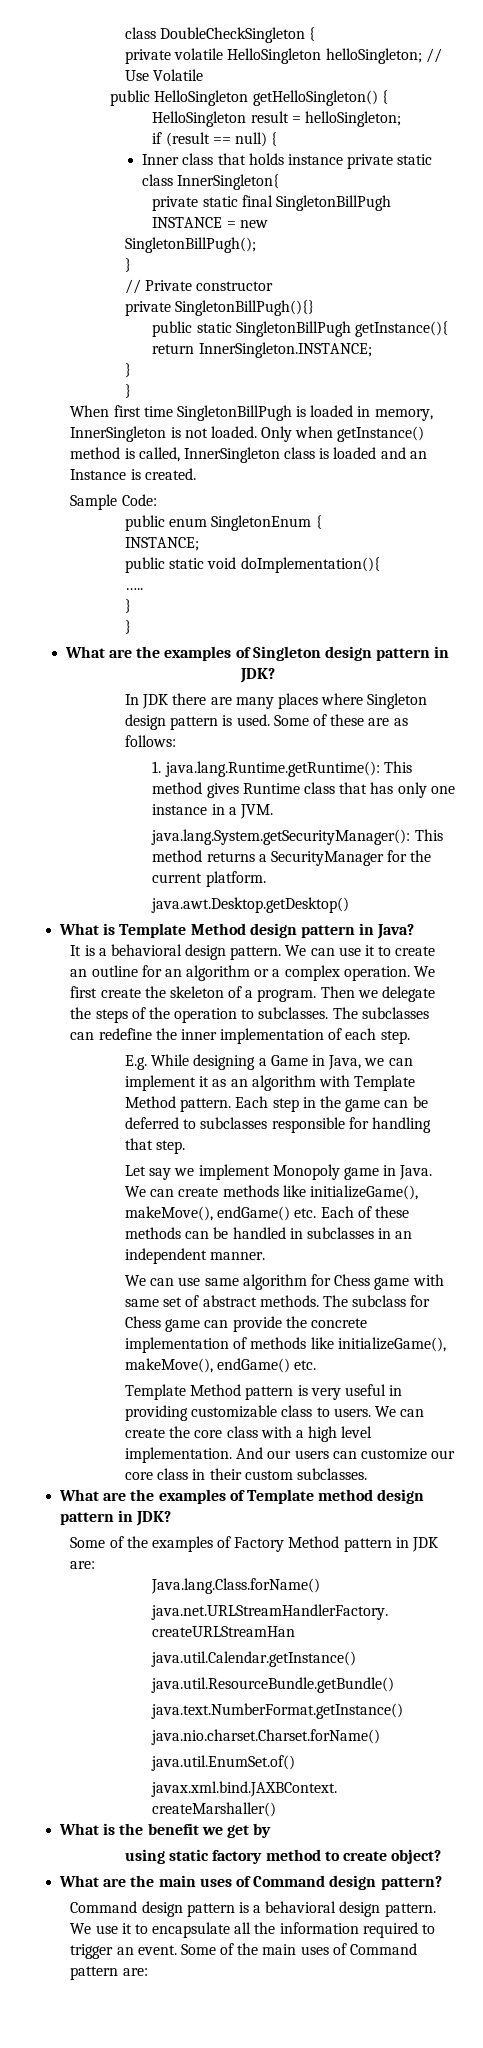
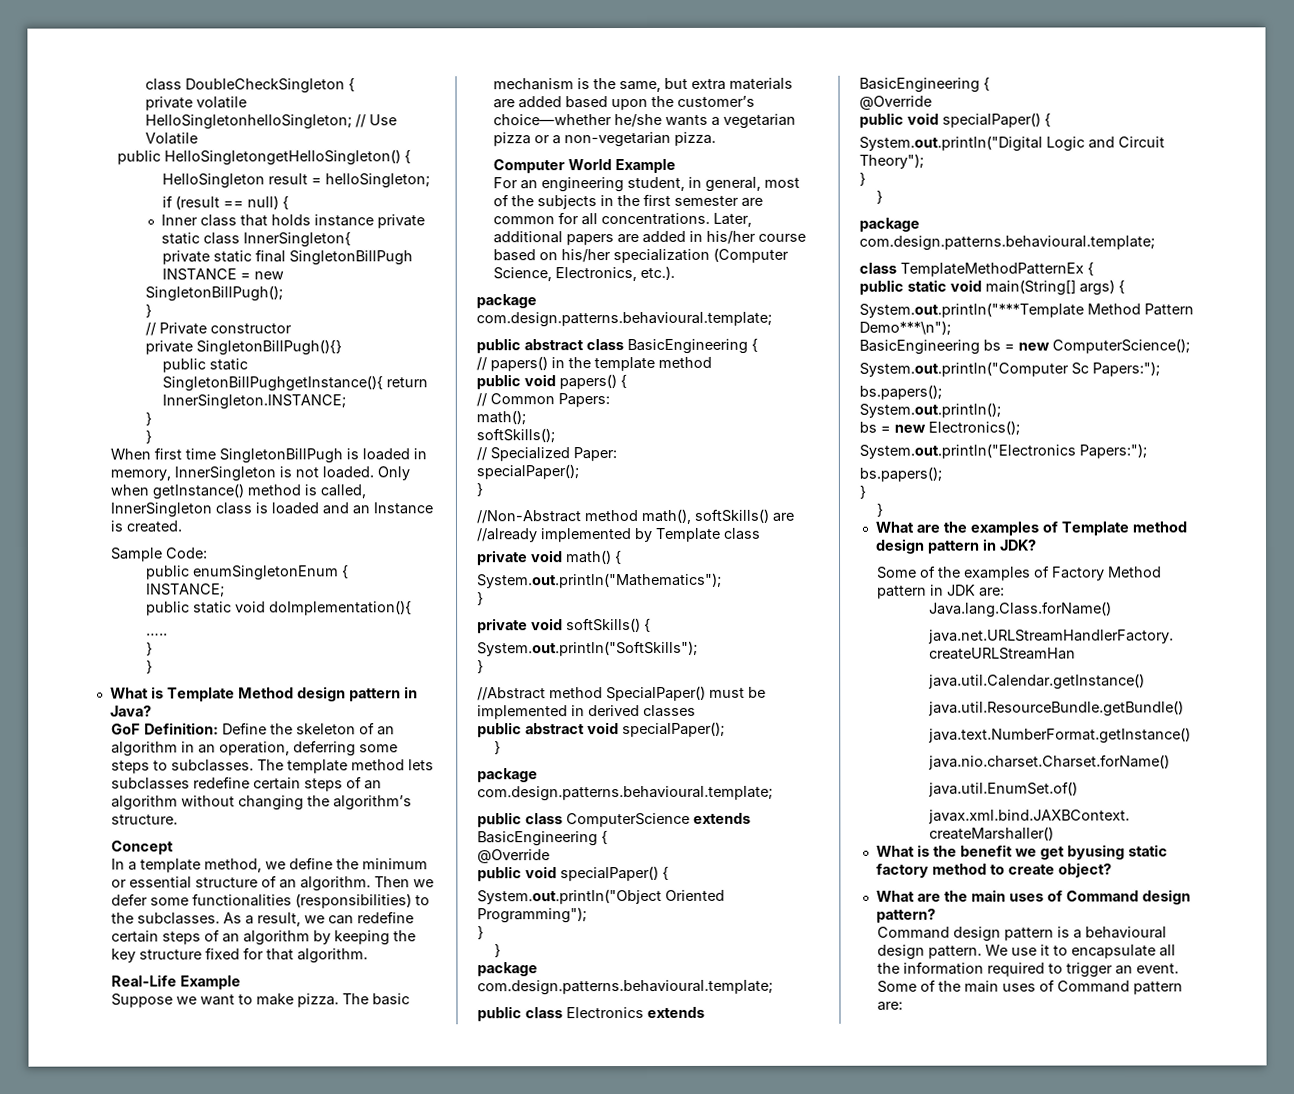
[227,48,422,64] HelloSingleton helloSingleton; -> [144,114,352,130] HelloSingletonhelloSingleton;
[154,90,378,106] HelloSingleton getHelloSingleton() -> [163,149,401,166] HelloSingletongetHelloSingleton()
[235,321,449,337] SingletonBillPugh getInstance(){ -> [162,375,384,392] SingletonBillPughgetInstance(){
[169,515,312,531] enum SingletonEnum -> [192,565,339,581] enumSingletonEnum
[64,646,450,661] [239,668,275,683] [125,693,428,709] [125,714,408,730] [125,735,177,747] [152,761,412,777] [152,782,455,798] [152,804,274,819] [151,829,443,845] [152,850,432,866] [152,871,266,887] [151,897,350,913] // What are the examples of Singleton design pattern in JDK? // In JDK there are many places where Singleton design pattern is used. Some of these are as follows: // 1. java.lang.Runtime.getRuntime(): This method gives Runtime class that has only one instance in a JVM. // java.lang.System.getSecurityManager(): This method returns a SecurityManager for the current platform. // java.awt.Desktop.getDesktop() -> (153, 666) none
[70,944,436,960] [70,965,436,981] [70,986,436,1002] [70,1007,429,1023] [70,1028,410,1044] [125,1054,413,1070] [125,1075,416,1091] [125,1096,428,1112] [125,1117,432,1133] [125,1138,186,1154] [125,1164,433,1180] [125,1185,419,1200] [125,1206,410,1221] [125,1227,413,1239] [125,1248,266,1264] [125,1274,444,1290] [125,1295,431,1307] [125,1316,368,1332] [125,1337,446,1353] [125,1358,317,1373] [125,1384,403,1400] [125,1405,425,1421] [125,1426,373,1442] [125,1447,456,1463] [125,1468,368,1480] It is a behavioral design pattern. We can use it to create an outline for an algorithm or a complex operation. We first create the skeleton of a program. Then we delegate the steps of the operation to subclasses. The subclasses can redefine the inner implementation of each step. // E.g. While designing a Game in Java, we can implement it as an algorithm with Template Method pattern. Each step in the game can be deferred to subclasses responsible for handling that step. // Let say we implement Monopoly game in Java. We can create methods like initializeGame(), makeMove(), endGame() etc. Each of these methods can be handled in subclasses in an independent manner. // We can use same algorithm for Chess game with same set of abstract methods. The subclass for Chess game can provide the concrete implementation of methods like initializeGame(), makeMove(), endGame() etc. // Template Method pattern is very useful in providing customizable class to users. We can create the core class with a high level implementation. And our users can customize our core class in their custom subclasses. -> [111,722,396,736] [111,740,399,757] [111,759,435,774] [111,776,383,792] [111,795,413,811] [111,814,179,825] [111,840,175,855] [111,857,429,873] [111,875,435,892] [111,893,431,909] [111,911,415,927] [111,929,417,946] [111,947,369,964] [111,974,242,990] [111,993,411,1008] [493,77,794,93] [493,95,756,111] [493,113,797,129] [493,131,717,148] [493,158,677,174] [493,176,801,193] [493,193,764,210] [493,212,753,227] [493,230,807,246] [493,247,790,264] [493,265,676,282] [476,294,537,309] [476,311,772,328] [476,337,758,355] [476,356,712,372] [476,374,627,390] [476,393,610,408] [476,410,526,426] [476,428,555,444] [476,447,617,462] [476,464,579,480] [476,482,483,497] [476,508,794,525] [476,527,760,543] [477,550,622,566] [477,572,722,589] [477,591,484,606] [477,617,651,634] [477,640,698,657] [477,659,484,674] [477,685,766,702] [477,704,696,720] [477,721,725,738] [494,740,502,755] [477,768,538,783] [477,785,773,802] [477,812,751,828] [477,830,608,847] [477,849,550,864] [477,865,669,882] [477,888,725,905] [477,907,587,924] [477,925,484,940] [494,943,502,958] [477,962,538,977] [477,979,773,996] [477,1006,705,1022] [859,76,990,93] [859,95,932,110] [859,112,1051,128] [859,135,1165,152] [859,153,924,169] [859,171,866,186] [876,189,884,204] [859,217,920,232] [859,235,1155,251] [859,261,1094,277] [859,279,1125,296] [859,302,1194,318] [859,320,951,336] [859,338,1190,355] [859,361,1160,377] [859,384,942,400] [859,402,1001,418] [859,420,1020,436] [859,443,1147,459] [859,466,942,482] [859,484,866,499] [876,502,884,517] GoF Definition: Define the skeleton of an algorithm in an operation, deferring some steps to subclasses. The template method lets subclasses redefine certain steps of an algorithm without changing the algorithm’s structure. // Concept // In a template method, we define the minimum or essential structure of an algorithm. Then we defer some functionalities (responsibilities) to the subclasses. As a result, we can redefine certain steps of an algorithm by keeping the key structure fixed for that algorithm. // Real-Life Example // Suppose we want to make pizza. The basic mechanism is the same, but extra materials are added based upon the customer’s choice—whether he/she wants a vegetarian pizza or a non-vegetarian pizza. // Computer World Example // For an engineering student, in general, most of the subjects in the first semester are common for all concentrations. Later, additional papers are added in his/her course based on his/her specialization (Computer Science, Electronics, etc.). // package com.design.patterns.behavioural.template; // public abstract class BasicEngineering { // // papers() in the template method // public void papers() { // // Common Papers: // math(); // softSkills(); // // Specialized Paper: // specialPaper(); // } // //Non-Abstract method math(), softSkills() are //already implemented by Template class // private void math() { // System.out.println("Mathematics"); // } // private void softSkills() { // System.out.println("SoftSkills"); // } // //Abstract method SpecialPaper() must be implemented in derived classes // public abstract void specialPaper(); // } // package com.design.patterns.behavioural.template; // public class ComputerScience extends BasicEngineering { // @Override // public void specialPaper() { // System.out.println("Object Oriented Programming"); // } // } // package com.design.patterns.behavioural.template; // public class Electronics extends BasicEngineering { // @Override // public void specialPaper() { // System.out.println("Digital Logic and Circuit Theory"); // } // } // package com.design.patterns.behavioural.template; // class TemplateMethodPatternEx { // public static void main(String[] args) { // System.out.println("***Template Method Pattern Demo***\n"); // BasicEngineering bs = new ComputerScience(); // System.out.println("Computer Sc Papers:"); // bs.papers(); // System.out.println(); // bs = new Electronics(); // System.out.println("Electronics Papers:"); // bs.papers(); // } // }
[253,1823,272,1838] [125,1849,166,1864] by // using -> [1066,844,1125,860] byusing
[265,1901,337,1913] behavioral -> [1085,926,1168,939] behavioural

